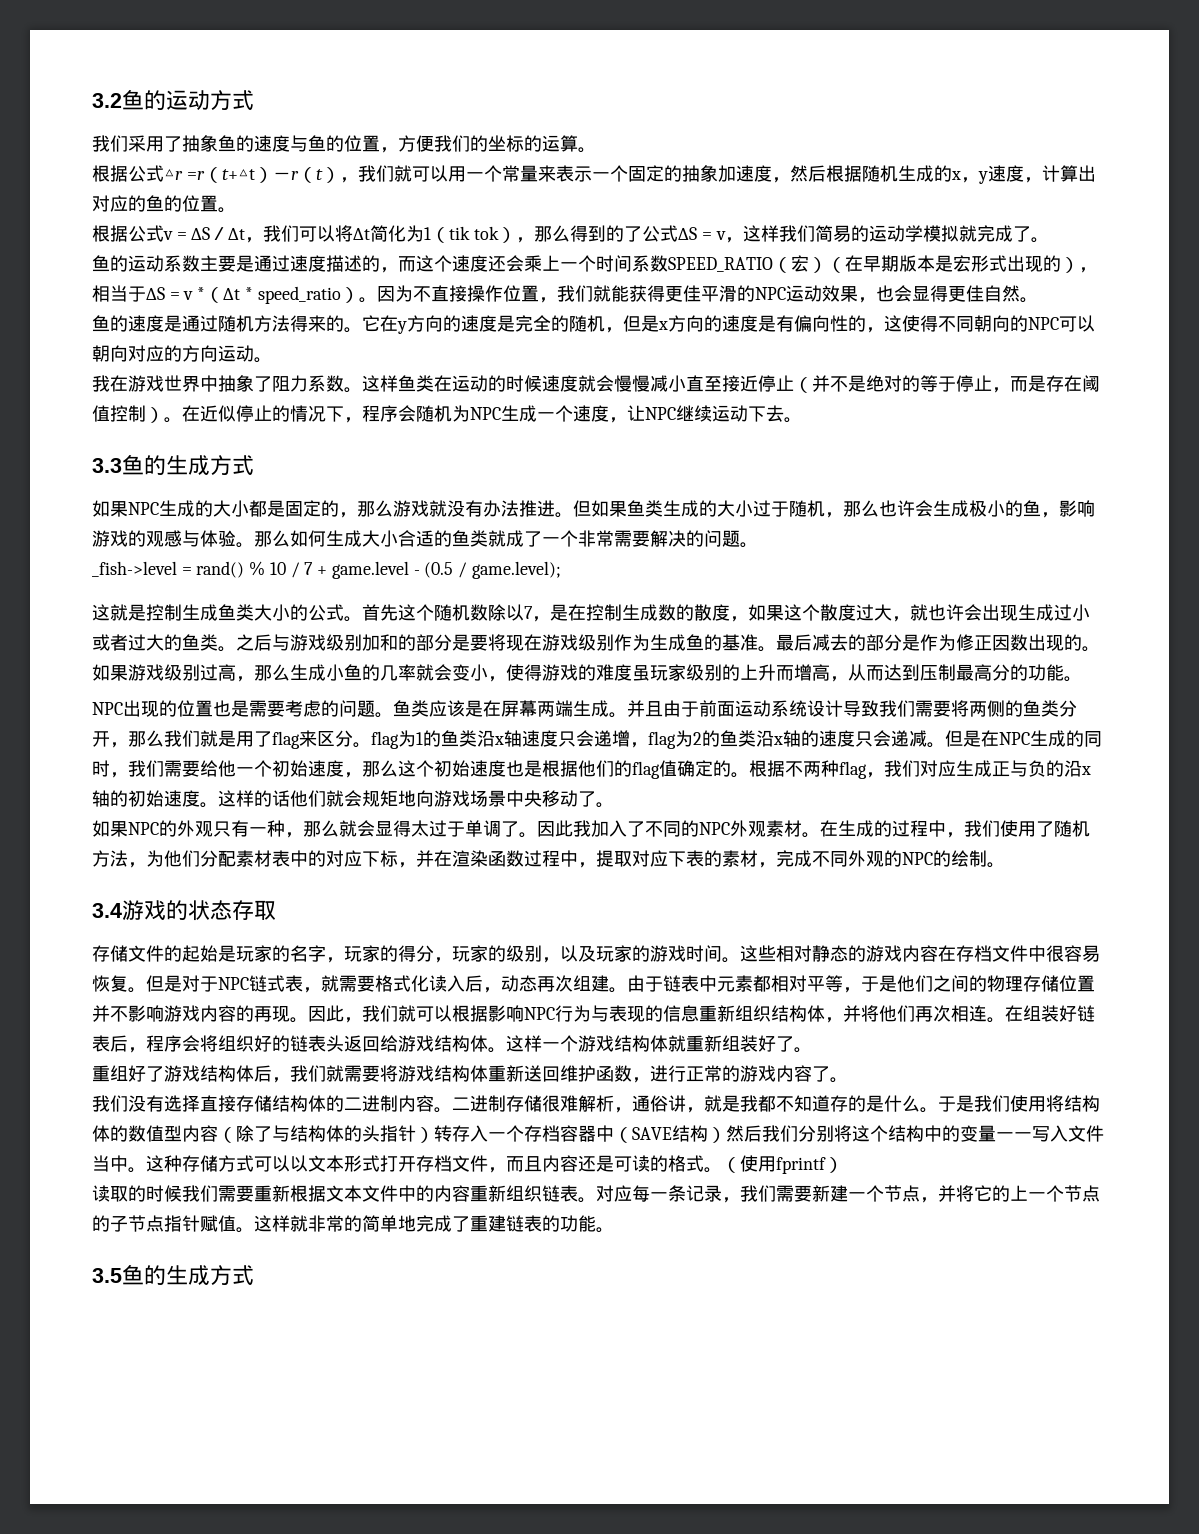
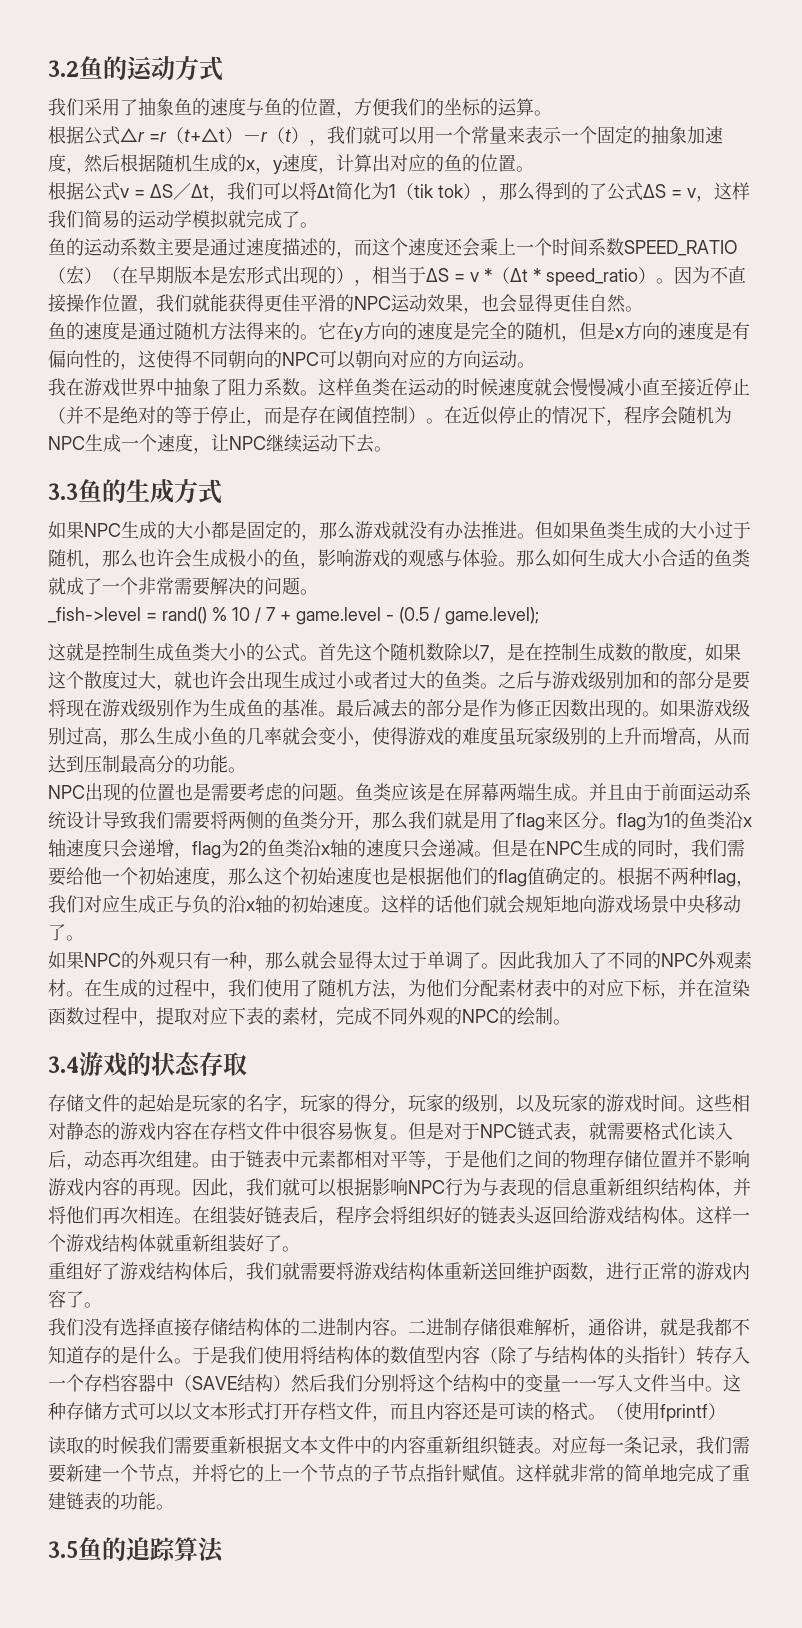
[166,1265,254,1285] 生成方式 -> [126,1537,224,1563] 追踪算法

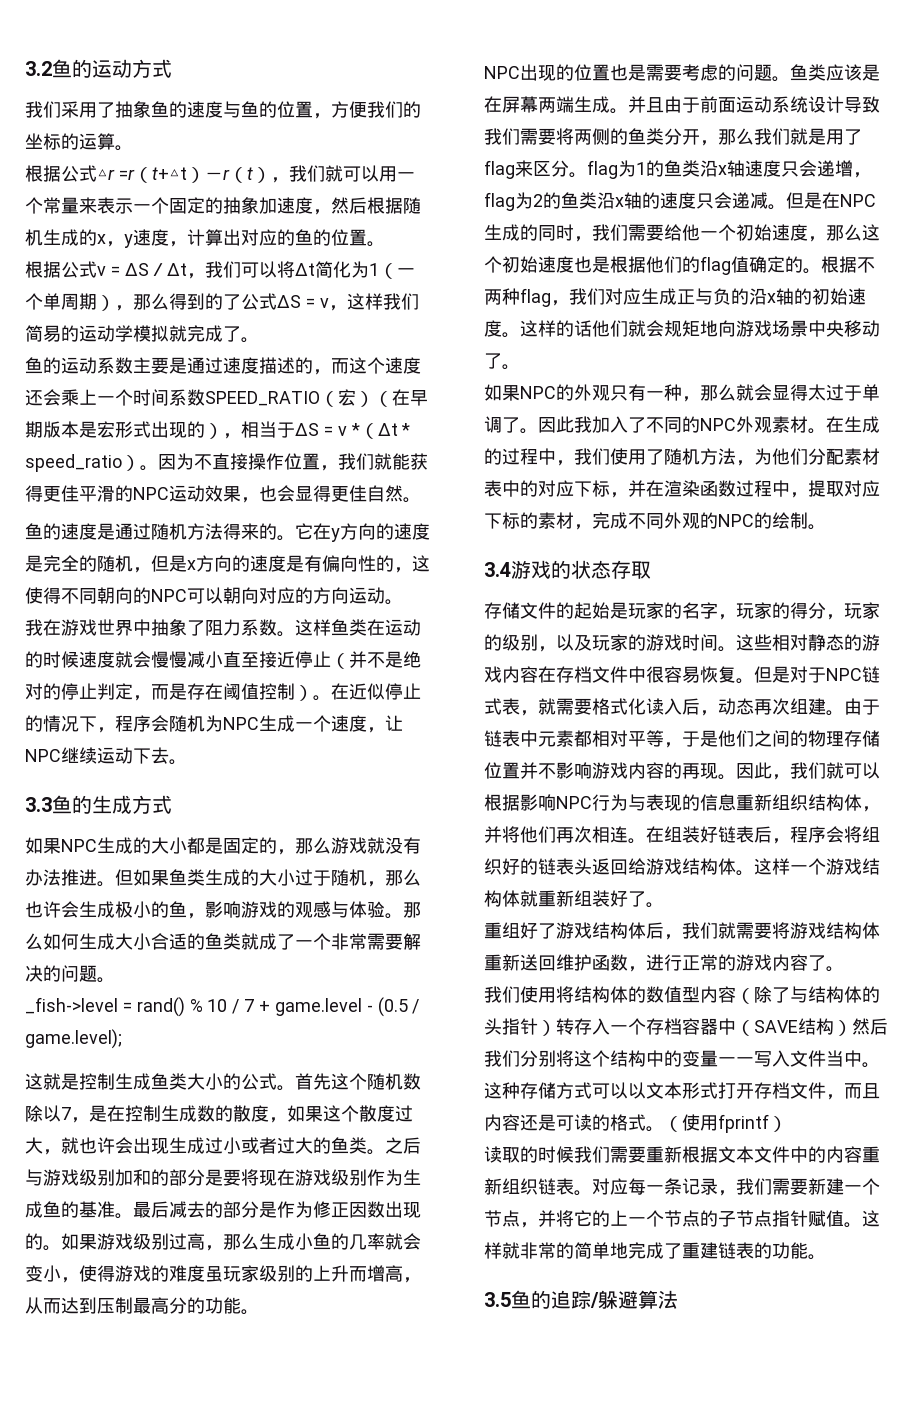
[414,184,464,198] tik tok -> [396,268,415,276] [25,293,97,310] 一个单周期
[174,406,246,424] 等于停止 -> [61,683,133,700] 停止判定
[246,1007,264,1025] 表 -> [502,512,520,529] 标
[84,1317,750,1338] [48,1346,264,1365] 没有选择直接存储结构体的二进制内容。二进制存储很难解析，通俗讲，就是我都不知道存的是什么。于是我们 -> (520, 994) none
(176, 1549) none -> [590,1290,638,1309] /躲避

